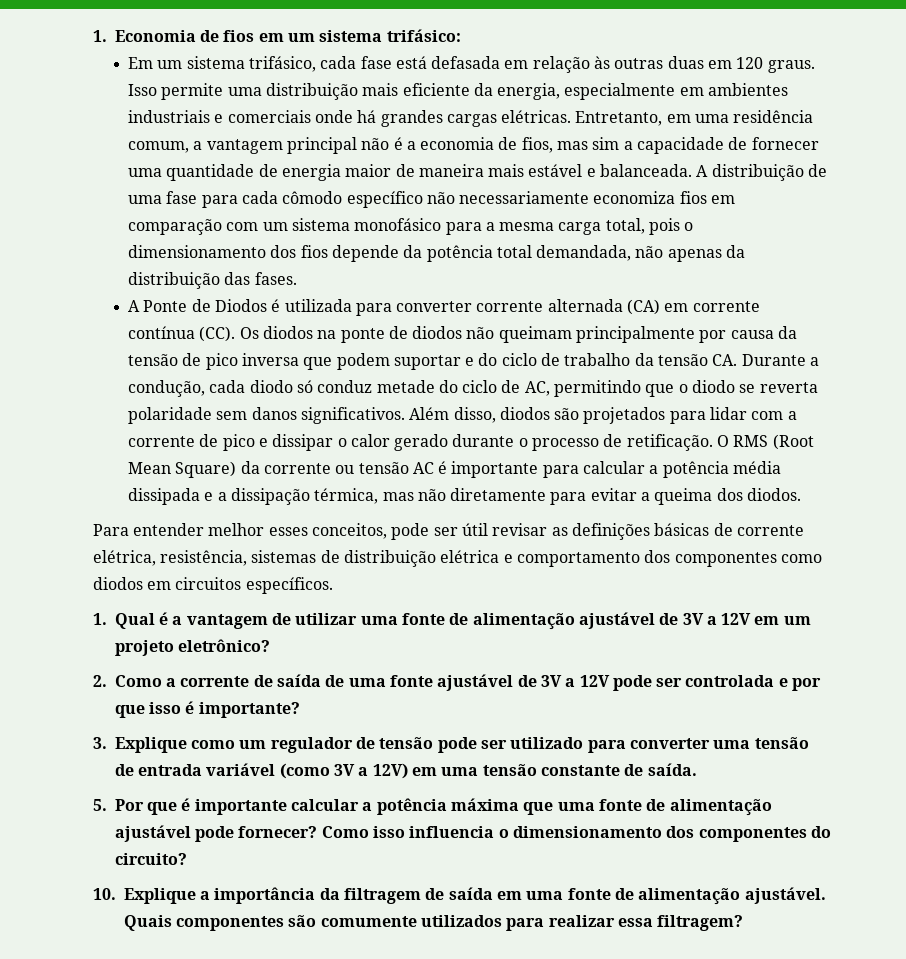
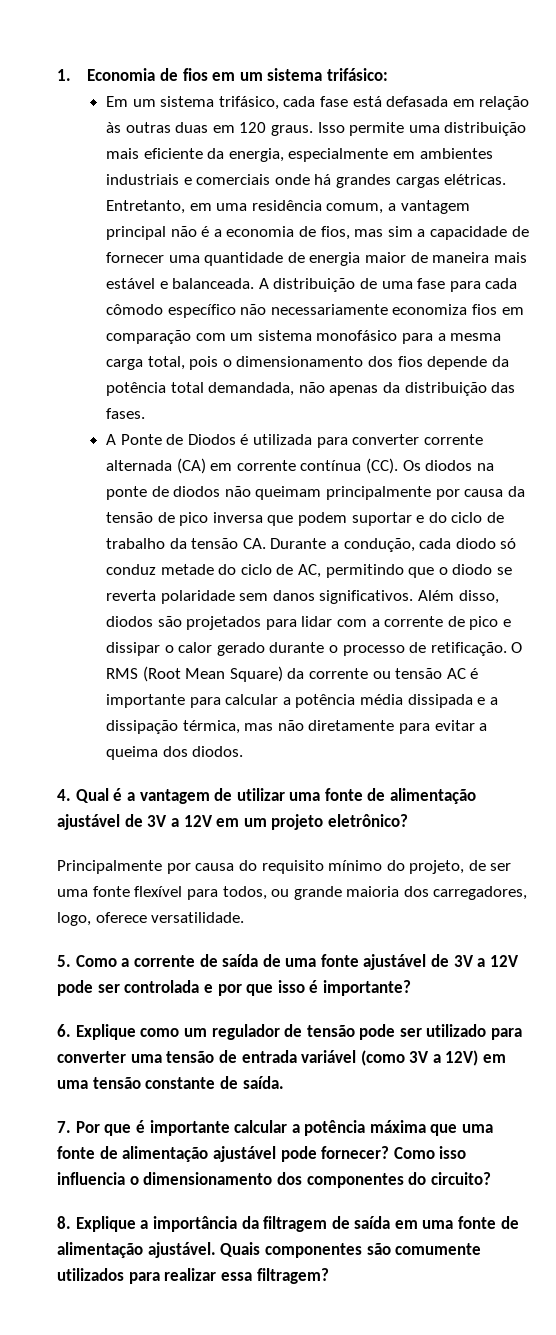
[92,523,804,540] [92,550,822,567] [92,577,333,594] [92,613,107,625] Para entender melhor esses conceitos, pode ser útil revisar as definições básicas de corrente elétrica, resistência, sistemas de distribuição elétrica e comportamento dos componentes como diodos em circuitos específicos. // 1. -> [57,789,72,801] 4.
[92,675,107,687] 2. -> [57,860,512,874] [57,886,528,900] [57,912,245,926] [57,955,72,967] Principalmente por causa do requisito mínimo do projeto, de ser uma fonte flexível para todos, ou grande maioria dos carregadores, logo, oferece versatilidade. // 5.
[92,737,107,749] 3. -> [57,1024,72,1037] 6.
[92,799,107,811] 5. -> [57,1121,72,1133] 7.
[92,888,116,900] 10. -> [57,1216,72,1229] 8.

